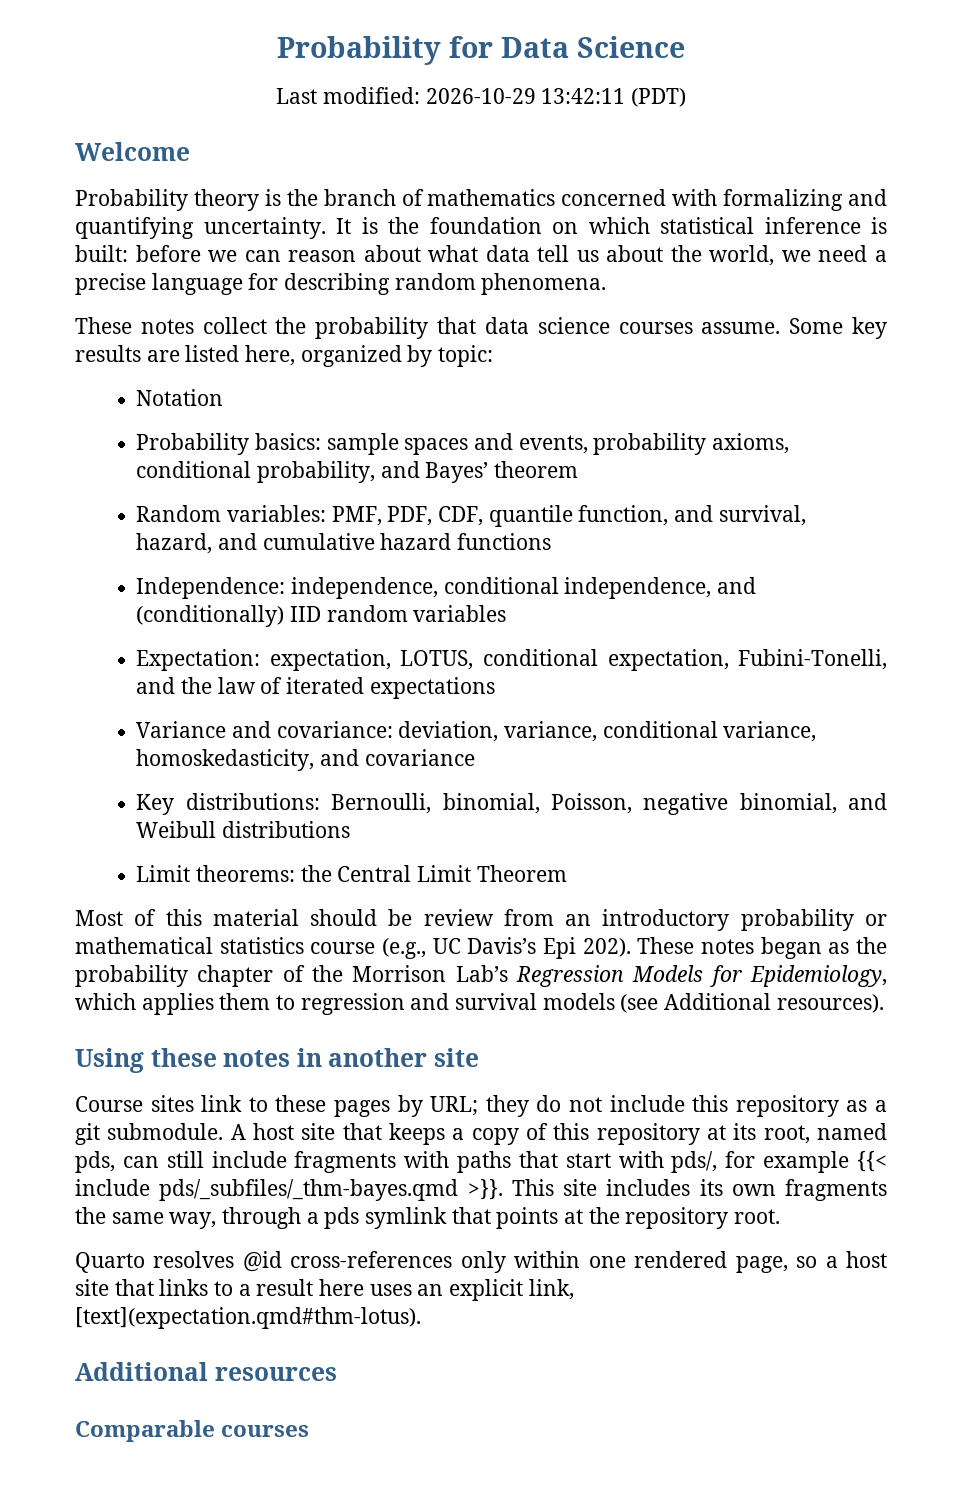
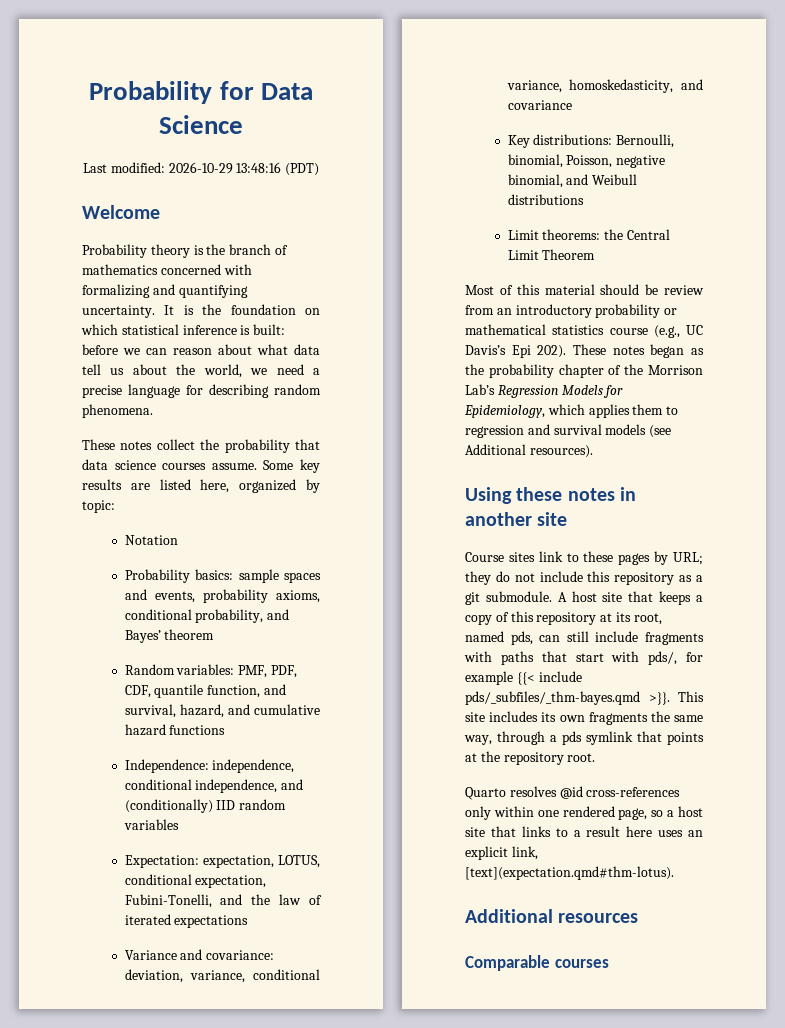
[541,88,626,104] 13:42:11 -> [236,162,282,173] 13:48:16

